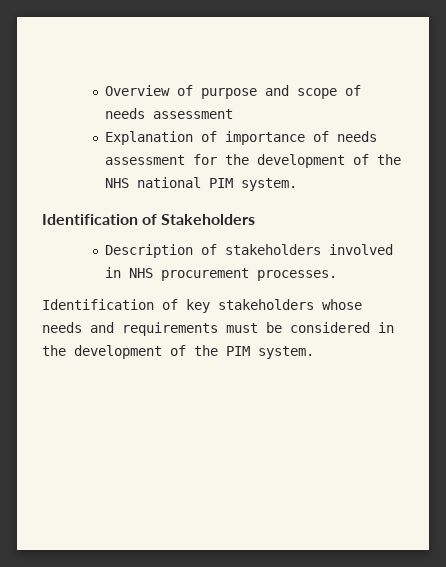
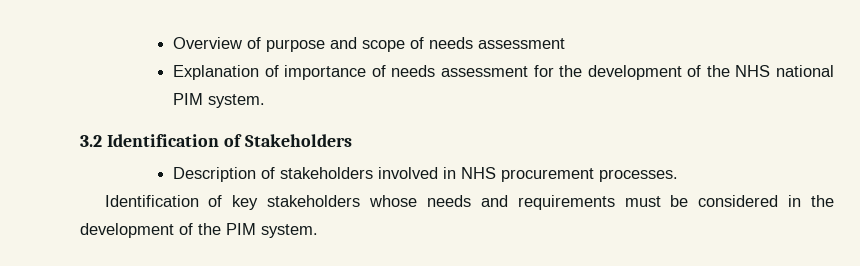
(298, 184) none -> [80,135,102,147] 3.2

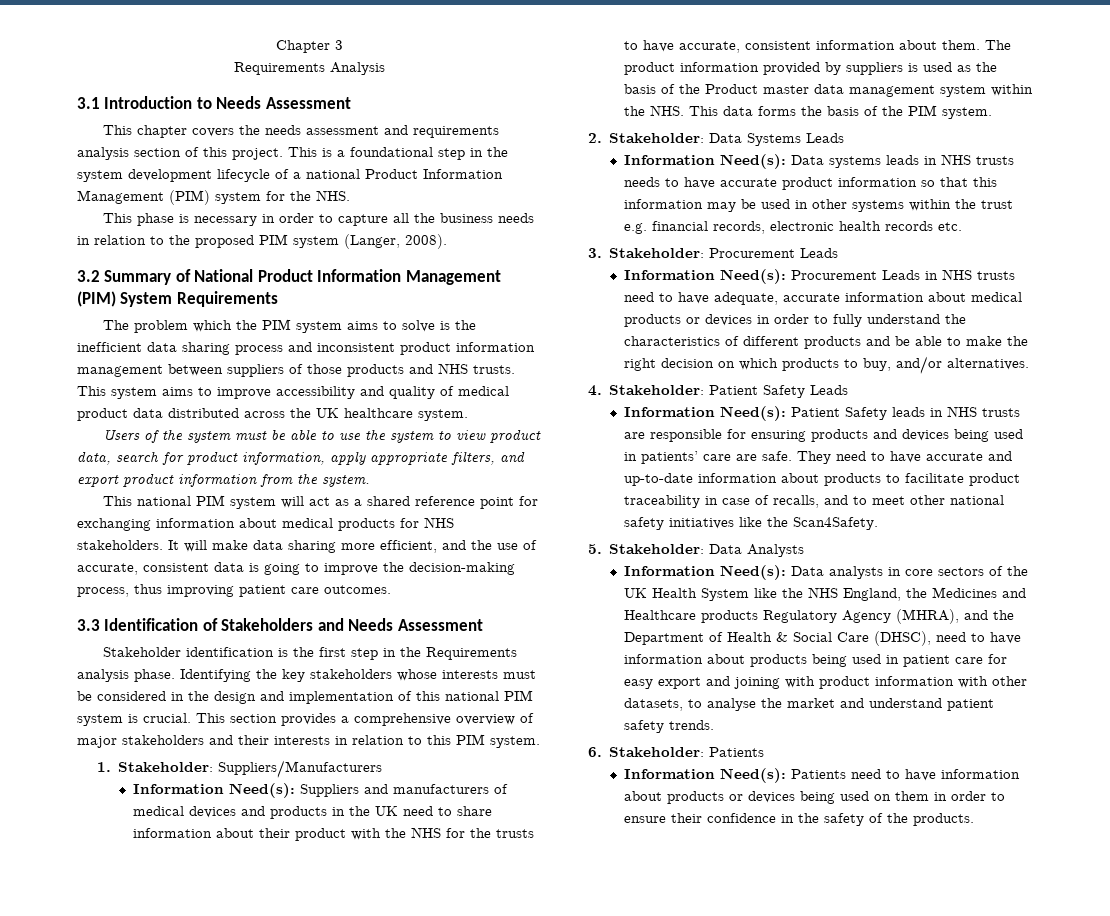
[173,37,566,52] [173,65,835,80] [173,93,266,108] [80,134,352,147] [173,167,679,182] [104,195,615,210] Overview of purpose and scope of needs assessment // Explanation of importance of needs assessment for the development of the NHS national PIM system. // 3.2 Identification of Stakeholders // Description of stakeholders involved in NHS procurement processes. // Identification of key stakeholders whose needs and requirements -> [276,40,343,53] [234,62,385,75] [77,96,351,109] [102,125,499,138] [77,147,508,160] [77,169,503,182] [77,190,350,205] [102,213,534,226] [77,234,447,249] [77,269,501,285] [77,291,278,307] [102,319,476,333] [77,342,535,355] [77,363,515,377] [77,386,509,399] [77,408,468,421] [102,429,541,443] [77,451,525,465] [77,473,370,487] [102,495,538,509] [77,517,454,531] [77,540,537,553] [77,562,515,575] [77,584,391,597] [77,618,483,631] [102,647,517,660] [77,669,498,682] Chapter 3 // Requirements Analysis // 3.1 Introduction to Needs Assessment // This chapter covers the needs assessment and requirements analysis section of this project. This is a foundational step in the system development lifecycle of a national Product Information Management (PIM) system for the NHS. // This phase is necessary in order to capture all the business needs in relation to the proposed PIM system (Langer, 2008). // 3.2 Summary of National Product Information Management (PIM) System Requirements // The problem which the PIM system aims to solve is the inefficient data sharing process and inconsistent product information management between suppliers of those products and NHS trusts. This system aims to improve accessibility and quality of medical product data distributed across the UK healthcare system. // Users of the system must be able to use the system to view product data, search for product information, apply appropriate filters, and export product information from the system. // This national PIM system will act as a shared reference point for exchanging information about medical products for NHS stakeholders. It will make data sharing more efficient, and the use of accurate, consistent data is going to improve the decision-making process, thus improving patient care outcomes. // 3.3 Identification of Stakeholders and Needs Assessment // Stakeholder identification is the first step in the Requirements analysis phase. Identifying the key stakeholders whose interests
[80,223,318,238] development of the PIM system. -> [214,690,533,704] [77,713,534,726] [77,734,540,748] [96,760,383,778] [132,783,508,798] [132,806,492,819] [132,827,534,841] [623,40,1011,53] [623,62,997,75] [623,84,1033,97] [623,105,992,119] [587,133,845,146] [623,154,1014,169] [623,177,997,190] [623,199,1013,212] [623,221,962,234] [587,248,839,258] [623,269,1015,284] [623,292,1022,305] [623,314,966,327] [623,336,1028,349] [623,356,1029,374] [587,385,849,398] [623,406,1020,421] [623,429,1023,442] [623,451,1012,464] [623,473,1020,486] [623,495,1004,508] [623,517,878,530] [587,544,805,557] [623,565,1028,580] [623,587,1026,601] [623,609,1014,624] [623,631,1021,646] [623,654,1007,667] [623,676,1027,689] [623,698,994,711] [623,720,714,733] [587,747,765,757] [623,768,1020,783] [623,791,1005,804] [623,813,974,826] design and implementation of this national PIM system is crucial. This section provides a comprehensive overview of major stakeholders and their interests in relation to this PIM system. // 1. Stakeholder: Suppliers/Manufacturers // Information Need(s): Suppliers and manufacturers of medical devices and products in the UK need to share information about their product with the NHS for the trusts to have accurate, consistent information about them. The product information provided by suppliers is used as the basis of the Product master data management system within the NHS. This data forms the basis of the PIM system. // 2. Stakeholder: Data Systems Leads // Information Need(s): Data systems leads in NHS trusts needs to have accurate product information so that this information may be used in other systems within the trust e.g. financial records, electronic health records etc. // 3. Stakeholder: Procurement Leads // Information Need(s): Procurement Leads in NHS trusts need to have adequate, accurate information about medical products or devices in order to fully understand the characteristics of different products and be able to make the right decision on which products to buy, and/or alternatives. // 4. Stakeholder: Patient Safety Leads // Information Need(s): Patient Safety leads in NHS trusts are responsible for ensuring products and devices being used in patients’ care are safe. They need to have accurate and up-to-date information about products to facilitate product traceability in case of recalls, and to meet other national safety initiatives like the Scan4Safety. // 5. Stakeholder: Data Analysts // Information Need(s): Data analysts in core sectors of the UK Health System like the NHS England, the Medicines and Healthcare products Regulatory Agency (MHRA), and the Department of Health & Social Care (DHSC), need to have information about products being used in patient care for easy export and joining with product information with other datasets, to analyse the market and understand patient safety trends. // 6. Stakeholder: Patients // Information Need(s): Patients need to have information about products or devices being used on them in order to ensure their confidence in the safety of the products.

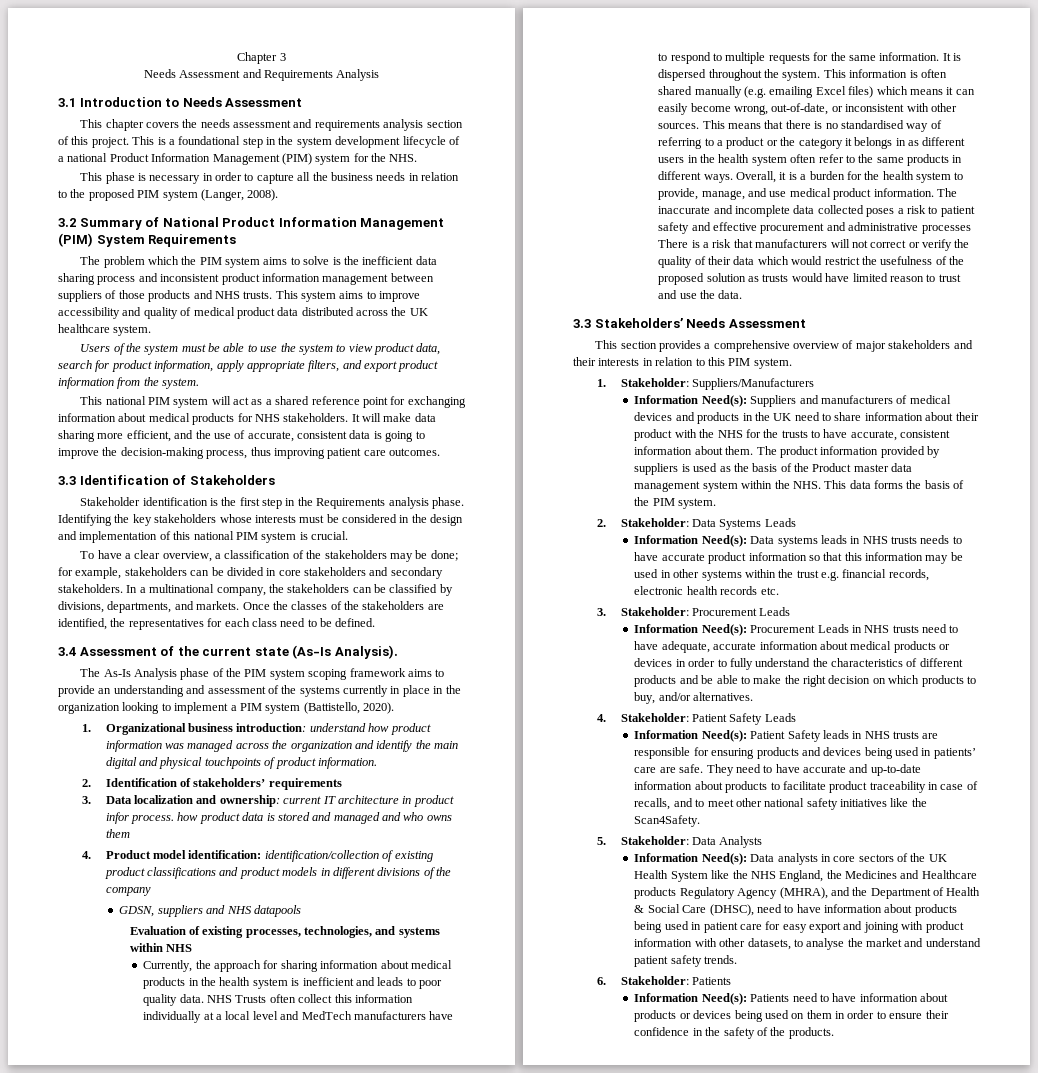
(343, 45) none -> [143,69,262,78] Needs Assessment and
[317,618,483,631] and Needs Assessment -> (275, 480) none
(191, 718) none -> [80,550,458,562] [58,567,443,579] [58,584,453,596] [58,601,444,613] [58,618,376,630] [58,645,398,659] [80,668,445,680] [58,685,461,697] [58,702,394,714] [81,723,431,735] [105,740,459,752] [105,757,377,769] [81,778,342,790] [81,795,454,807] [105,812,452,824] [105,829,130,838] [81,850,433,862] [104,867,452,879] [105,887,151,896] [119,905,301,917] [129,926,440,938] [129,943,192,952] [143,960,452,972] [143,977,443,989] [143,994,413,1006] [143,1011,454,1023] [658,52,962,64] [658,69,947,81] [658,86,975,98] [658,103,957,115] [658,120,942,132] [658,137,966,149] [658,154,963,166] [658,171,964,183] [658,188,957,200] [658,205,975,217] [658,222,971,234] [658,239,970,251] [658,256,965,268] [658,273,961,285] [658,290,743,299] [573,318,806,328] // To have a clear overview, a classification of the stakeholders may be done; for example, stakeholders can be divided in core stakeholders and secondary stakeholders. In a multinational company, the stakeholders can be classified by divisions, departments, and markets. Once the classes of the stakeholders are identified, the representatives for each class need to be defined. // 3.4 Assessment of the current state (As-Is Analysis). // The As-Is Analysis phase of the PIM system scoping framework aims to provide an understanding and assessment of the systems currently in place in the organization looking to implement a PIM system (Battistello, 2020). // 1. Organizational business introduction: understand how product information was managed across the organization and identify the main digital and physical touchpoints of product information. // 2. Identification of stakeholders’ requirements // 3. Data localization and ownership: current IT architecture in product infor process. how product data is stored and managed and who owns them // 4. Product model identification: identification/collection of existing product classifications and product models in different divisions of the company // GDSN, suppliers and NHS datapools // Evaluation of existing processes, technologies, and systems within NHS // Currently, the approach for sharing information about medical products in the health system is inefficient and leads to poor quality data. NHS Trusts often collect this information individually at a local level and MedTech manufacturers have to respond to multiple requests for the same information. It is dispersed throughout the system. This information is often shared manually (e.g. emailing Excel files) which means it can easily become wrong, out-of-date, or inconsistent with other sources. This means that there is no standardised way of referring to a product or the category it belongs in as different users in the health system often refer to the same products in different ways. Overall, it is a burden for the health system to provide, manage, and use medical product information. The inaccurate and incomplete data collected poses a risk to patient safety and effective procurement and administrative processes There is a risk that manufacturers will not correct or verify the quality of their data which would restrict the usefulness of the proposed solution as trusts would have limited reason to trust and use the data. // 3.3 Stakeholders’ Needs Assessment //

